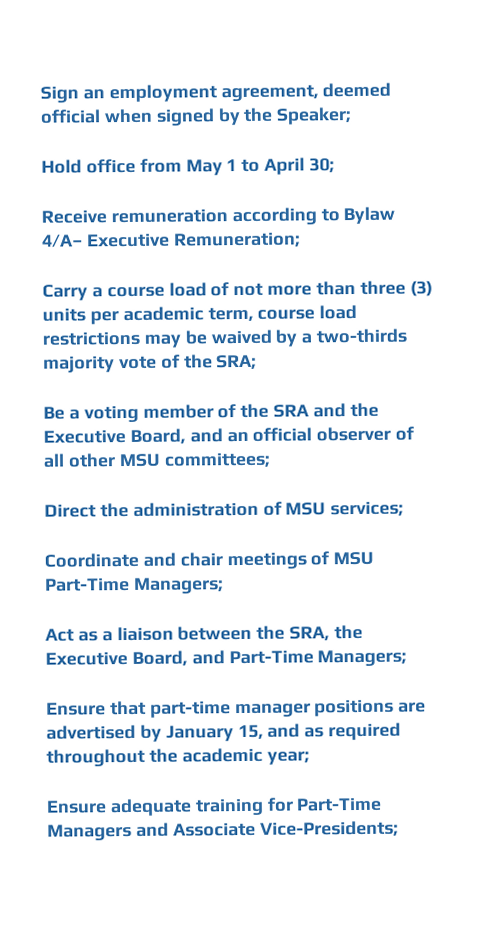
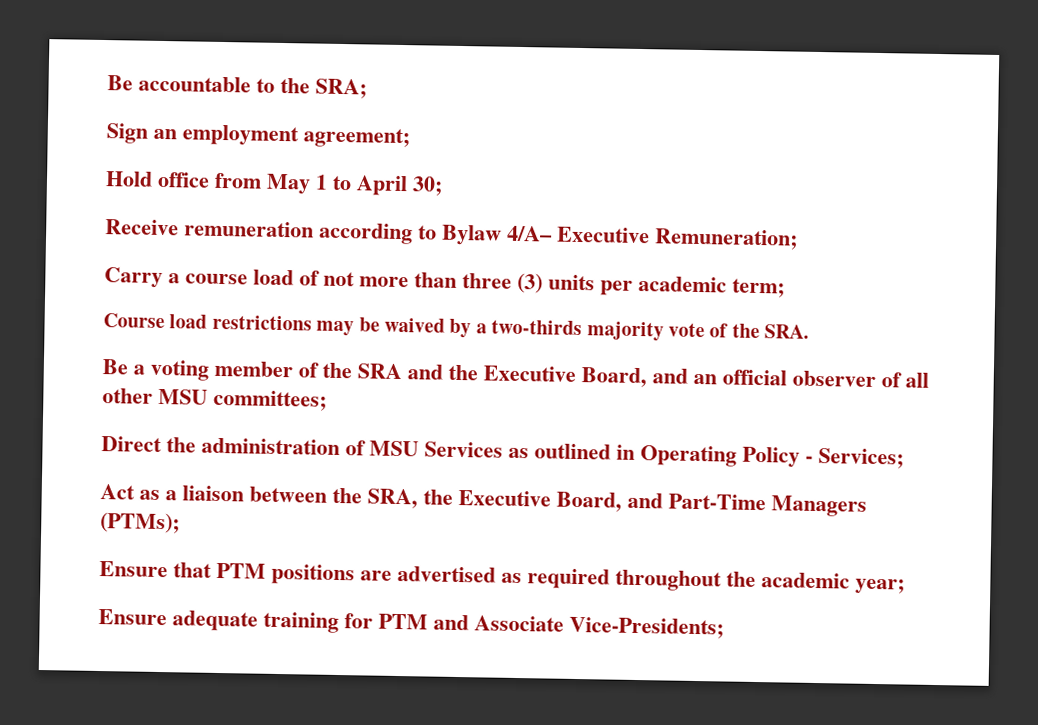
[40,82,392,103] [40,107,353,126] Sign an employment agreement, deemed official when signed by the Speaker; -> [107,75,367,99] [106,123,410,149] Be accountable to the SRA; // Sign an employment agreement;
[207,306,316,323] term, course -> [732,278,785,298] [103,313,165,329] term; // Course
[216,354,258,371] SRA; -> [764,324,810,339] SRA.
[330,501,405,518] [44,551,375,570] [45,577,224,594] services; // Coordinate and chair meetings of MSU Part-Time Managers; -> [424,441,904,469] Services as outlined in Operating Policy - Services;
[317,649,408,667] Managers; -> [771,495,867,517] [100,512,180,534] Managers (PTMs);
[149,701,311,718] part-time manager -> [216,562,266,579] PTM
[139,723,301,742] by January 15, and -> (496, 574) none
[296,797,383,812] [47,823,132,841] Part-Time Managers -> [378,613,428,630] PTM

